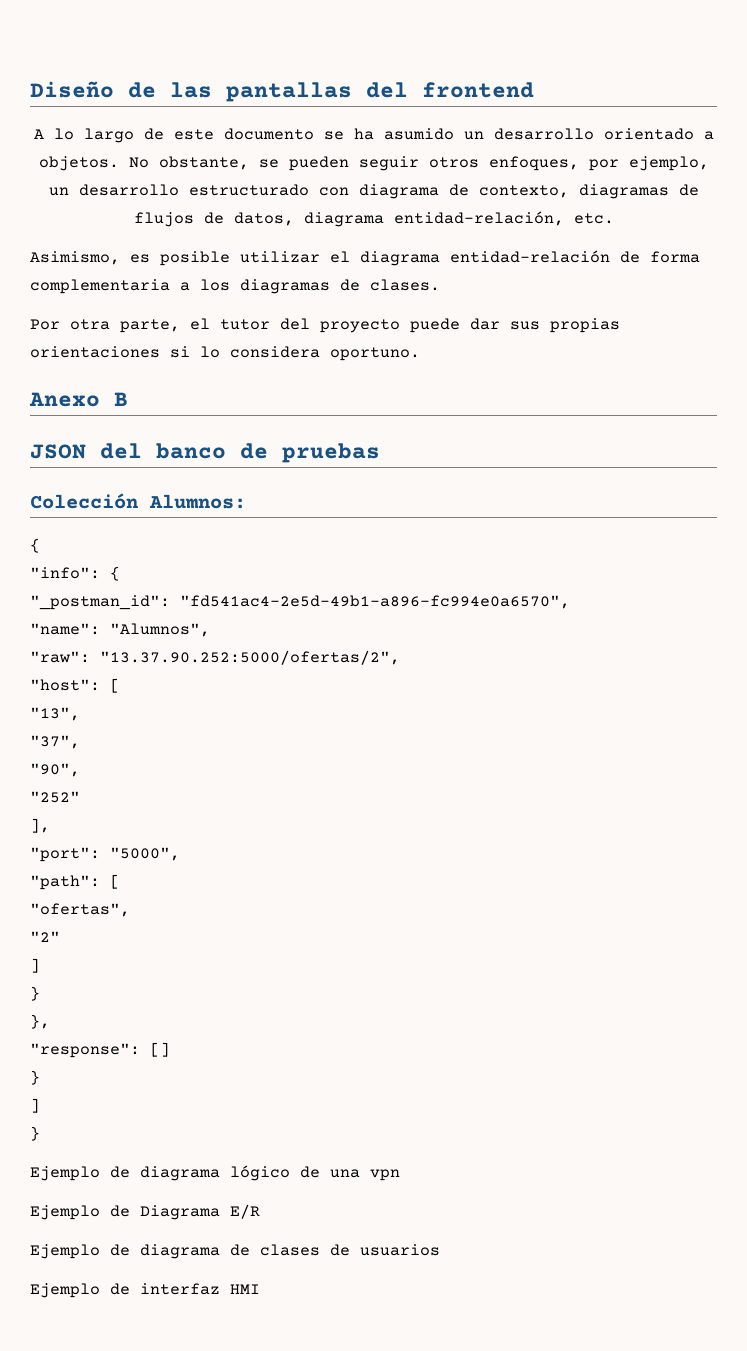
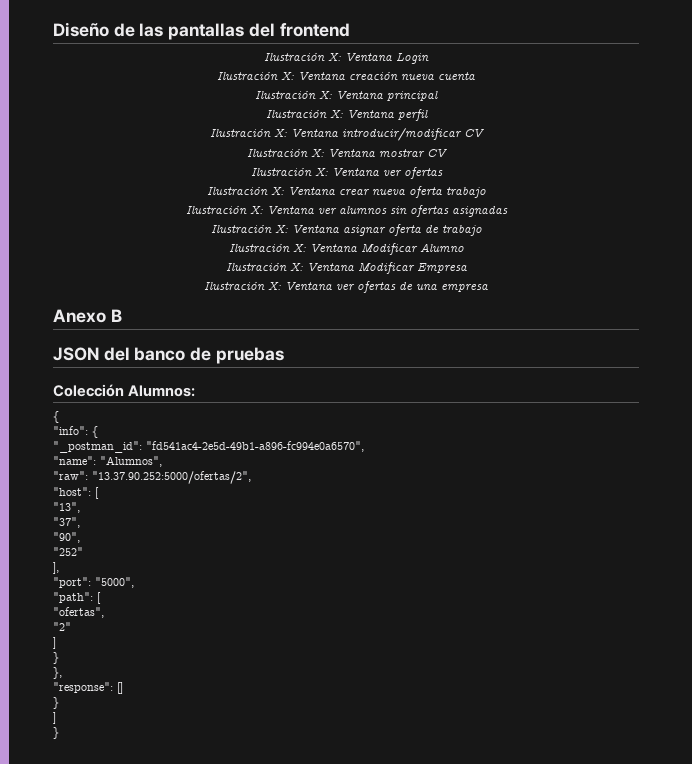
[33,128,714,143] [38,156,709,171] [48,184,699,199] [133,211,614,227] [30,250,700,266] [30,279,440,294] [30,318,620,333] [30,346,420,361] A lo largo de este documento se ha asumido un desarrollo orientado a objetos. No obstante, se pueden seguir otros enfoques, por ejemplo, un desarrollo estructurado con diagrama de contexto, diagramas de flujos de datos, diagrama entidad-relación, etc. // Asimismo, es posible utilizar el diagrama entidad-relación de forma complementaria a los diagramas de clases. // Por otra parte, el tutor del proyecto puede dar sus propias orientaciones si lo considera oportuno. -> [264,52,429,64] [217,71,476,81] [255,90,438,101] [265,109,428,121] [210,128,484,141] [247,148,447,158] [250,167,443,179] [206,186,486,198] [185,205,508,217] [210,224,482,236] [228,243,464,255] [225,262,468,274] [204,281,489,293] Ilustración X: Ventana Login // Ilustración X: Ventana creación nueva cuenta // Ilustración X: Ventana principal // Ilustración X: Ventana perfil // Ilustración X: Ventana introducir/modificar CV // Ilustración X: Ventana mostrar CV // Ilustración X: Ventana ver ofertas // Ilustración X: Ventana crear nueva oferta trabajo // Ilustración X: Ventana ver alumnos sin ofertas asignadas // Ilustración X: Ventana asignar oferta de trabajo // Ilustración X: Ventana Modificar Alumno // Ilustración X: Ventana Modificar Empresa // Ilustración X: Ventana ver ofertas de una empresa
[30,1165,400,1181] [30,1204,260,1220] [30,1244,440,1259] [30,1283,260,1298] // Ejemplo de diagrama lógico de una vpn // Ejemplo de Diagrama E/R // Ejemplo de diagrama de clases de usuarios // Ejemplo de interfaz HMI -> (59, 733) none

